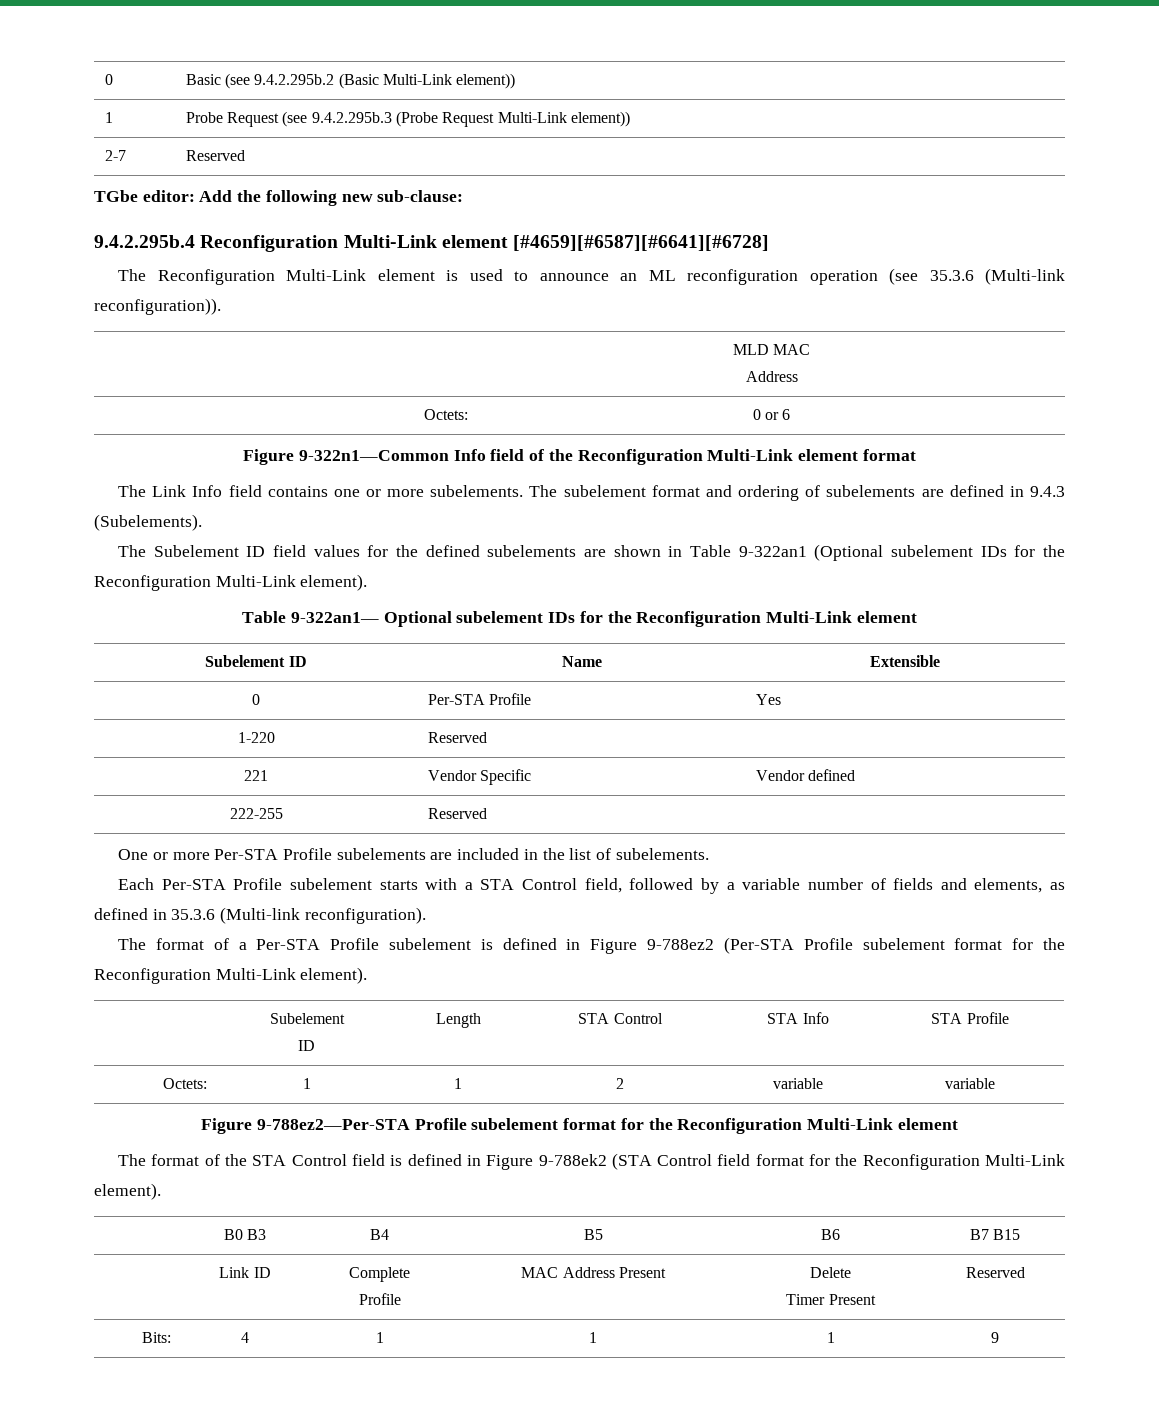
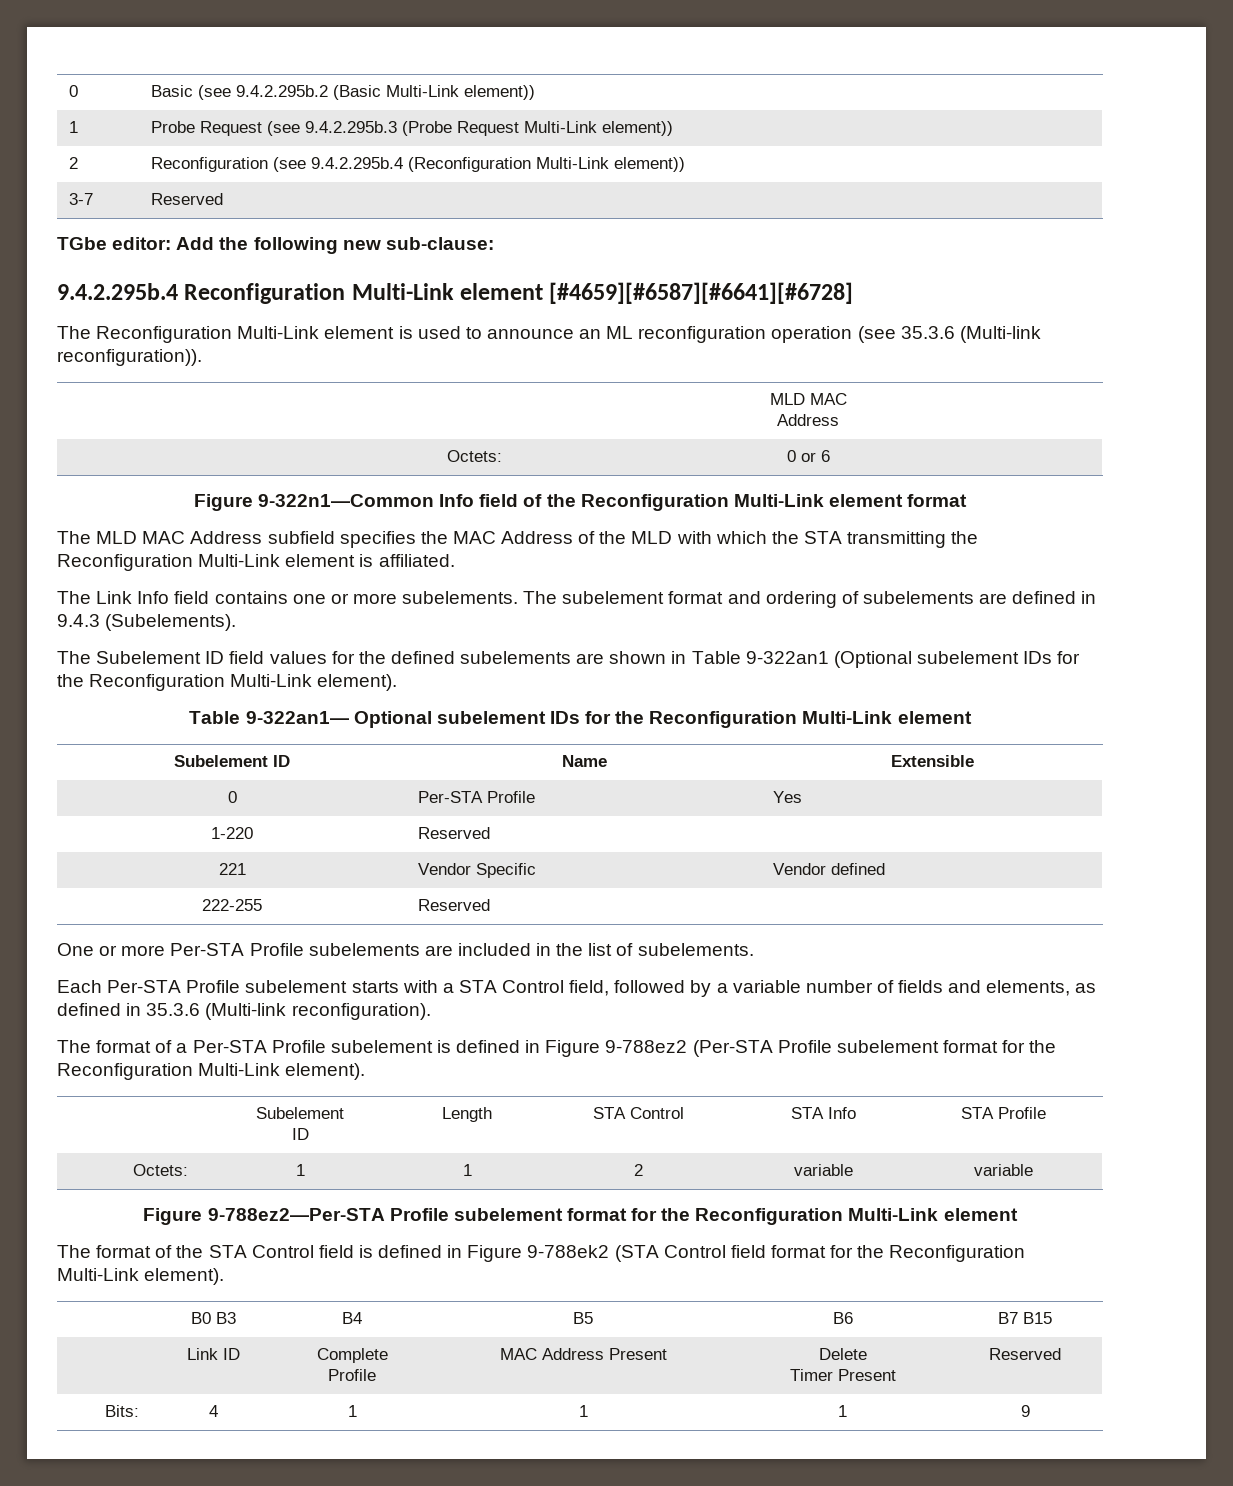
[104,150,126,161] 2-7 -> [68,157,78,169] [150,157,685,172] [68,193,93,205] 2 | Reconfiguration (see 9.4.2.295b.4 (Reconfiguration Multi-Link element)) // 3-7
(916, 455) none -> [57,531,979,548] [57,554,455,571] // The MLD MAC Address subfield specifies the MAC Address of the MLD with which the STA transmitting the Reconfiguration Multi-Link element is affiliated.

